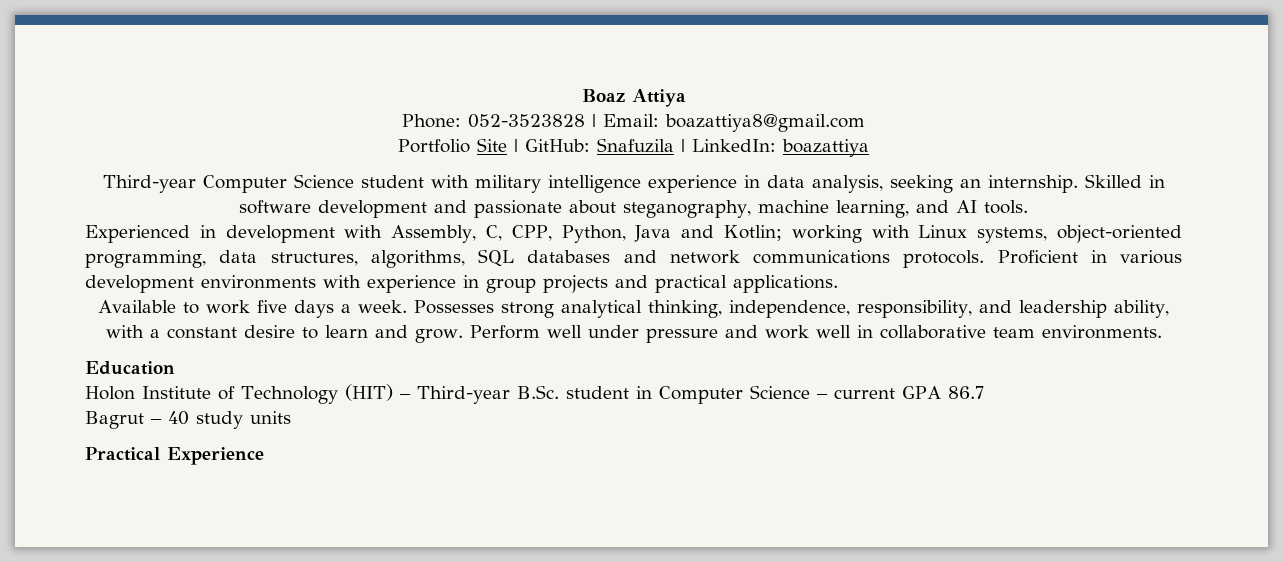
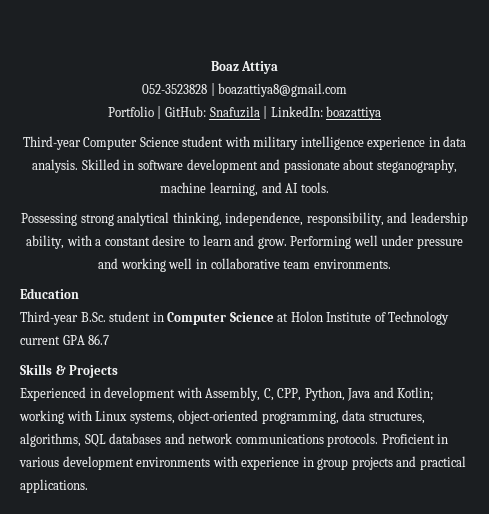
[402,114,461,128] Phone: -> (279, 67) none
[603,114,659,127] Email: -> (215, 89) none
[477,138,507,152] Site -> (154, 111) none
[811,175,1078,193] analysis, seeking an internship. -> [32,159,79,173] analysis.
(1028, 207) none -> [21,212,468,226] [26,235,463,249] [98,258,391,272] [20,288,79,299] [20,311,450,325] [20,334,110,345] [20,364,119,378] // Possessing strong analytical thinking, independence, responsibility, and leadership ability, with a constant desire to learn and grow. Performing well under pressure and working well in collaborative team environments. // Education // Third-year B.Sc. student in Computer Science at Holon Institute of Technology current GPA 86.7 // Skills & Projects
[98,300,1169,318] [105,325,1162,343] [85,361,175,375] [85,384,984,404] [85,411,291,429] [85,447,264,465] // Available to work five days a week. Possesses strong analytical thinking, independence, responsibility, and leadership ability, with a constant desire to learn and grow. Perform well under pressure and work well in collaborative team environments. // Education // Holon Institute of Technology (HIT) – Third-year B.Sc. student in Computer Science – current GPA 86.7 // Bagrut – 40 study units // Practical Experience -> (88, 486) none

